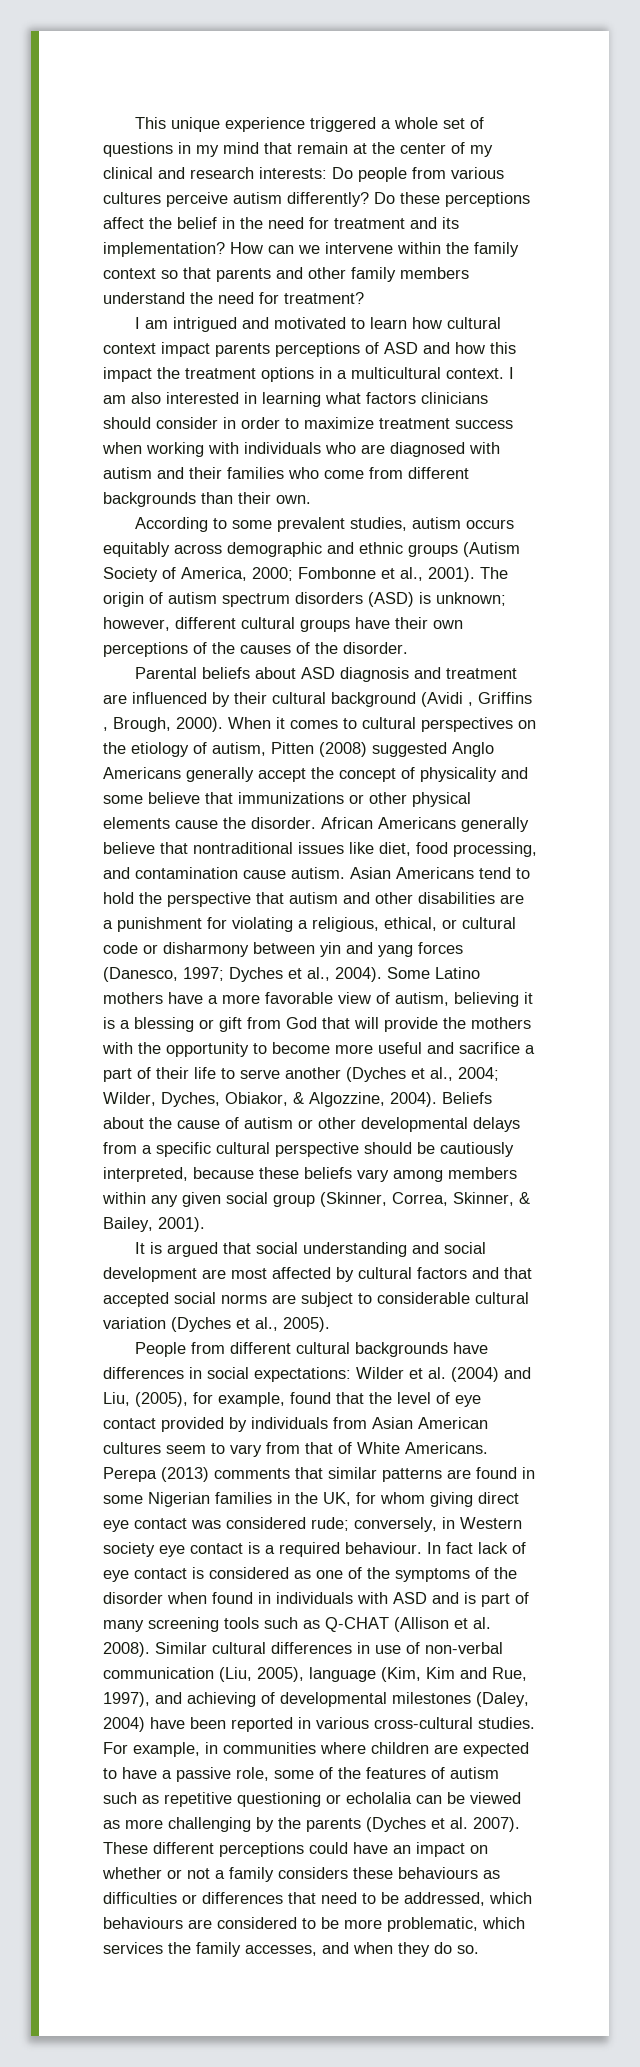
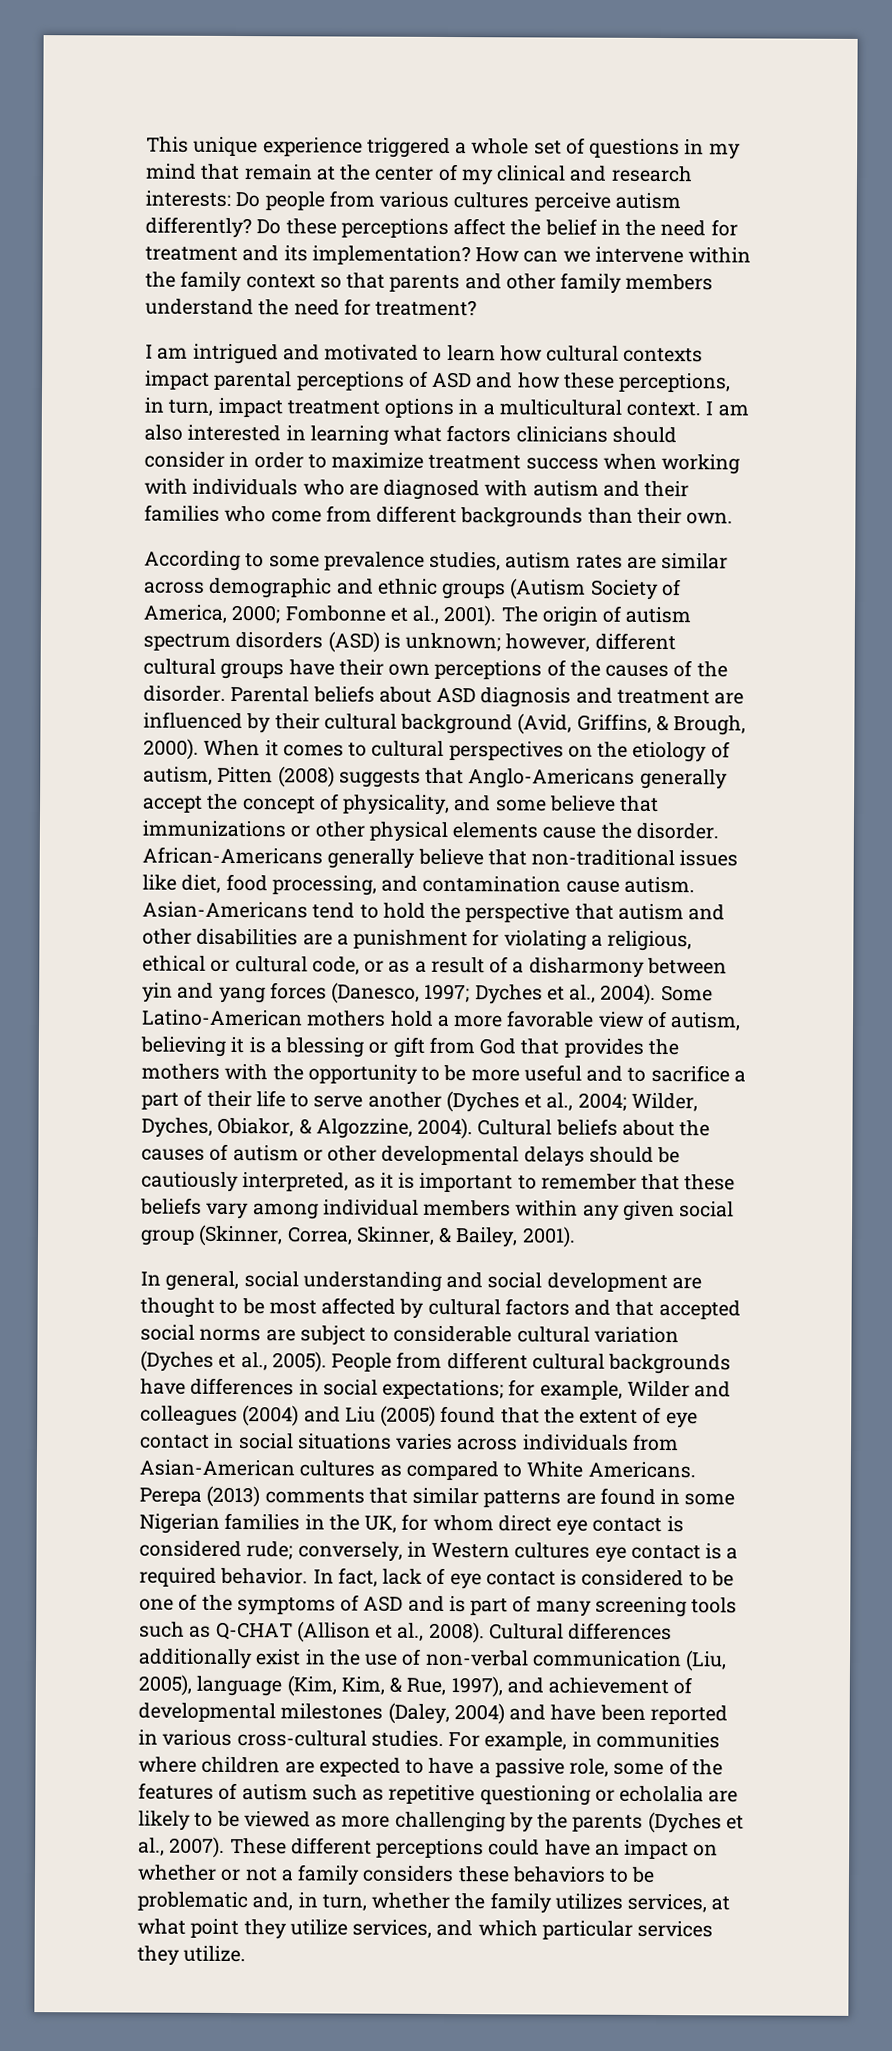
[103,342,270,357] context impact parents -> [623,347,704,363] [144,370,293,391] contexts impact parental
[490,342,516,354] [103,367,180,382] this impact the -> [563,372,732,393] [144,397,283,418] these perceptions, in turn, impact
[277,517,346,532] prevalent -> [323,551,425,571] prevalence
[466,519,515,529] [103,542,170,557] occurs equitably -> [575,553,729,570] rates are similar
(408, 648) // -> (226, 693) none
[421,692,532,707] [103,727,108,731] (Avidi , Griffins , -> [517,713,669,735] (Avid, Griffins, &
[372,742,494,757] [103,767,181,779] suggested Anglo Americans -> [338,767,636,789] suggests that Anglo-Americans
[420,767,497,782] physicality -> [342,794,451,816] physicality,
[321,817,456,829] African Americans -> [142,846,323,865] African-Americans
[193,842,293,854] nontraditional -> [531,849,676,867] non-traditional
[350,867,474,879] Asian Americans -> [142,901,308,919] Asian-Americans
[384,917,437,931] ethical, -> [142,955,206,972] ethical
[103,942,158,954] code or -> [311,956,525,975] code, or as a result of a
[435,967,480,979] [103,992,203,1004] Latino mothers have -> [141,1009,434,1027] Latino-American mothers hold
[354,1017,438,1032] will provide -> [563,1038,644,1058] provides
[272,1042,330,1054] become -> [443,1064,467,1082] be
(454, 1048) none -> [627,1067,647,1082] to
[442,1092,492,1104] Beliefs -> [477,1118,618,1136] Cultural beliefs
[177,1120,220,1129] cause -> [141,1148,205,1161] causes
[103,1142,514,1157] [103,1167,254,1182] from a specific cultural perspective should be cautiously interpreted, because -> [588,1146,681,1164] [141,1171,681,1193] should be cautiously interpreted, as it is important to remember that
(443, 1176) none -> [322,1199,419,1216] individual
[135,1242,252,1257] It is argued that -> [140,1270,240,1292] In general,
(226, 1274) none -> [140,1297,265,1318] thought to be
(330, 1324) // -> (327, 1362) none
[254,1367,531,1382] [103,1392,285,1407] expectations: Wilder et al. (2004) and Liu, (2005), for example, -> [382,1379,732,1400] [140,1405,437,1427] expectations; for example, Wilder and colleagues (2004) and Liu (2005)
[397,1392,481,1407] [103,1417,488,1432] [103,1442,352,1457] level of eye contact provided by individuals from Asian American cultures seem to vary from that of -> [579,1406,698,1429] [140,1432,679,1452] [139,1459,523,1481] extent of eye contact in social situations varies across individuals from Asian-American cultures as compared to
[430,1492,473,1507] giving -> (494, 1523) none
[191,1520,221,1529] was -> [666,1516,684,1533] is
[103,1542,155,1557] society -> [514,1542,591,1559] cultures
[345,1542,473,1554] behaviour. In fact -> [220,1567,378,1587] behavior. In fact,
[294,1570,311,1579] as -> [688,1570,734,1587] to be
[494,1567,517,1579] [103,1592,388,1604] the disorder when found in individuals with -> (360, 1603) none
[473,1617,491,1629] [103,1642,370,1657] al. 2008). Similar cultural differences in -> [397,1621,673,1644] [138,1648,361,1670] al., 2008). Cultural differences additionally exist in the
[426,1667,487,1679] Kim and -> [340,1676,403,1695] Kim, &
[187,1692,256,1707] achieving -> [548,1677,670,1695] achievement
(145, 1724) none -> [509,1704,547,1721] and
[416,1795,442,1804] can -> [708,1790,739,1803] [138,1810,214,1831] are likely to
[450,1817,468,1829] al. -> [138,1837,165,1856] al.,
[398,1867,500,1879] [103,1892,532,1906] [103,1917,525,1932] [103,1942,479,1957] behaviours as difficulties or differences that need to be addressed, which behaviours are considered to be more problematic, which services the family accesses, and when they do so. -> [511,1866,656,1883] [137,1891,731,1914] [137,1918,714,1940] [137,1945,247,1966] behaviors to be problematic and, in turn, whether the family utilizes services, at what point they utilize services, and which particular services they utilize.

